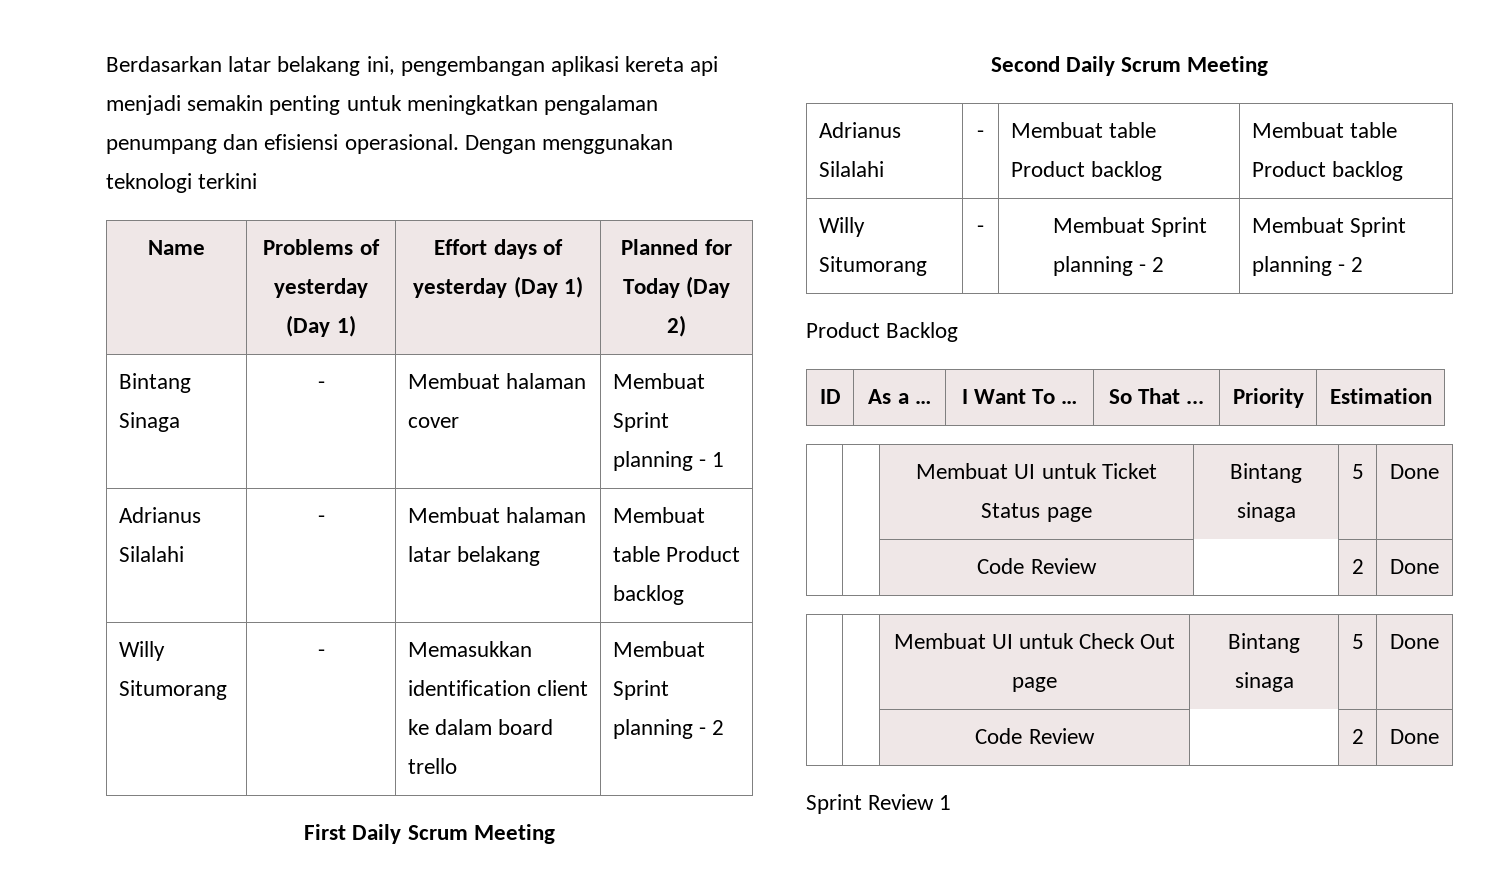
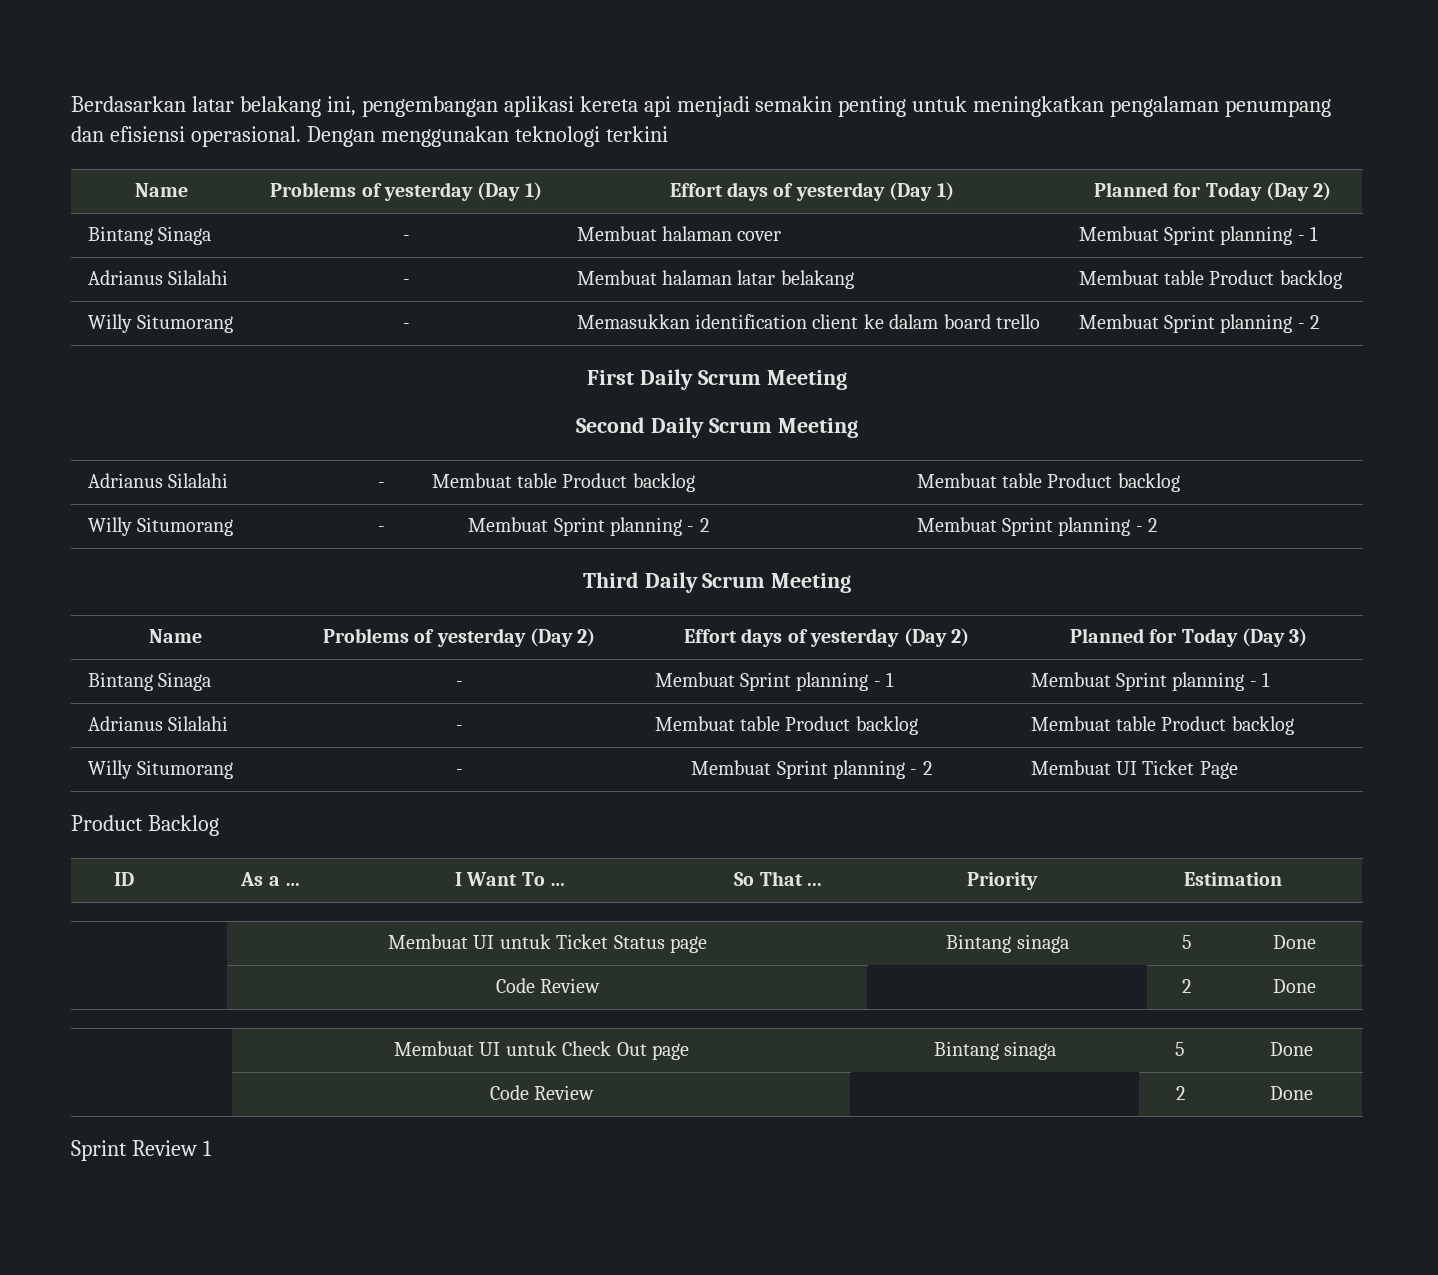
(1364, 264) none -> [582,572,852,593] [149,629,202,643] [322,628,596,647] [684,628,969,647] [1069,628,1308,647] [87,672,211,691] [455,681,463,687] [654,672,895,691] [1030,672,1271,691] [87,716,228,731] [455,725,463,731] [654,716,918,735] [1030,716,1294,735] [87,760,233,779] [455,769,463,775] [691,760,932,779] [1030,760,1238,779] // Third Daily Scrum Meeting // Name | Problems of yesterday (Day 2) | Effort days of yesterday (Day 2) | Planned for Today (Day 3) // Bintang Sinaga | - | Membuat Sprint planning - 1 | Membuat Sprint planning - 1 // Adrianus Silalahi | - | Membuat table Product backlog | Membuat table Product backlog // Willy Situmorang | - | Membuat Sprint planning - 2 | Membuat UI Ticket Page

